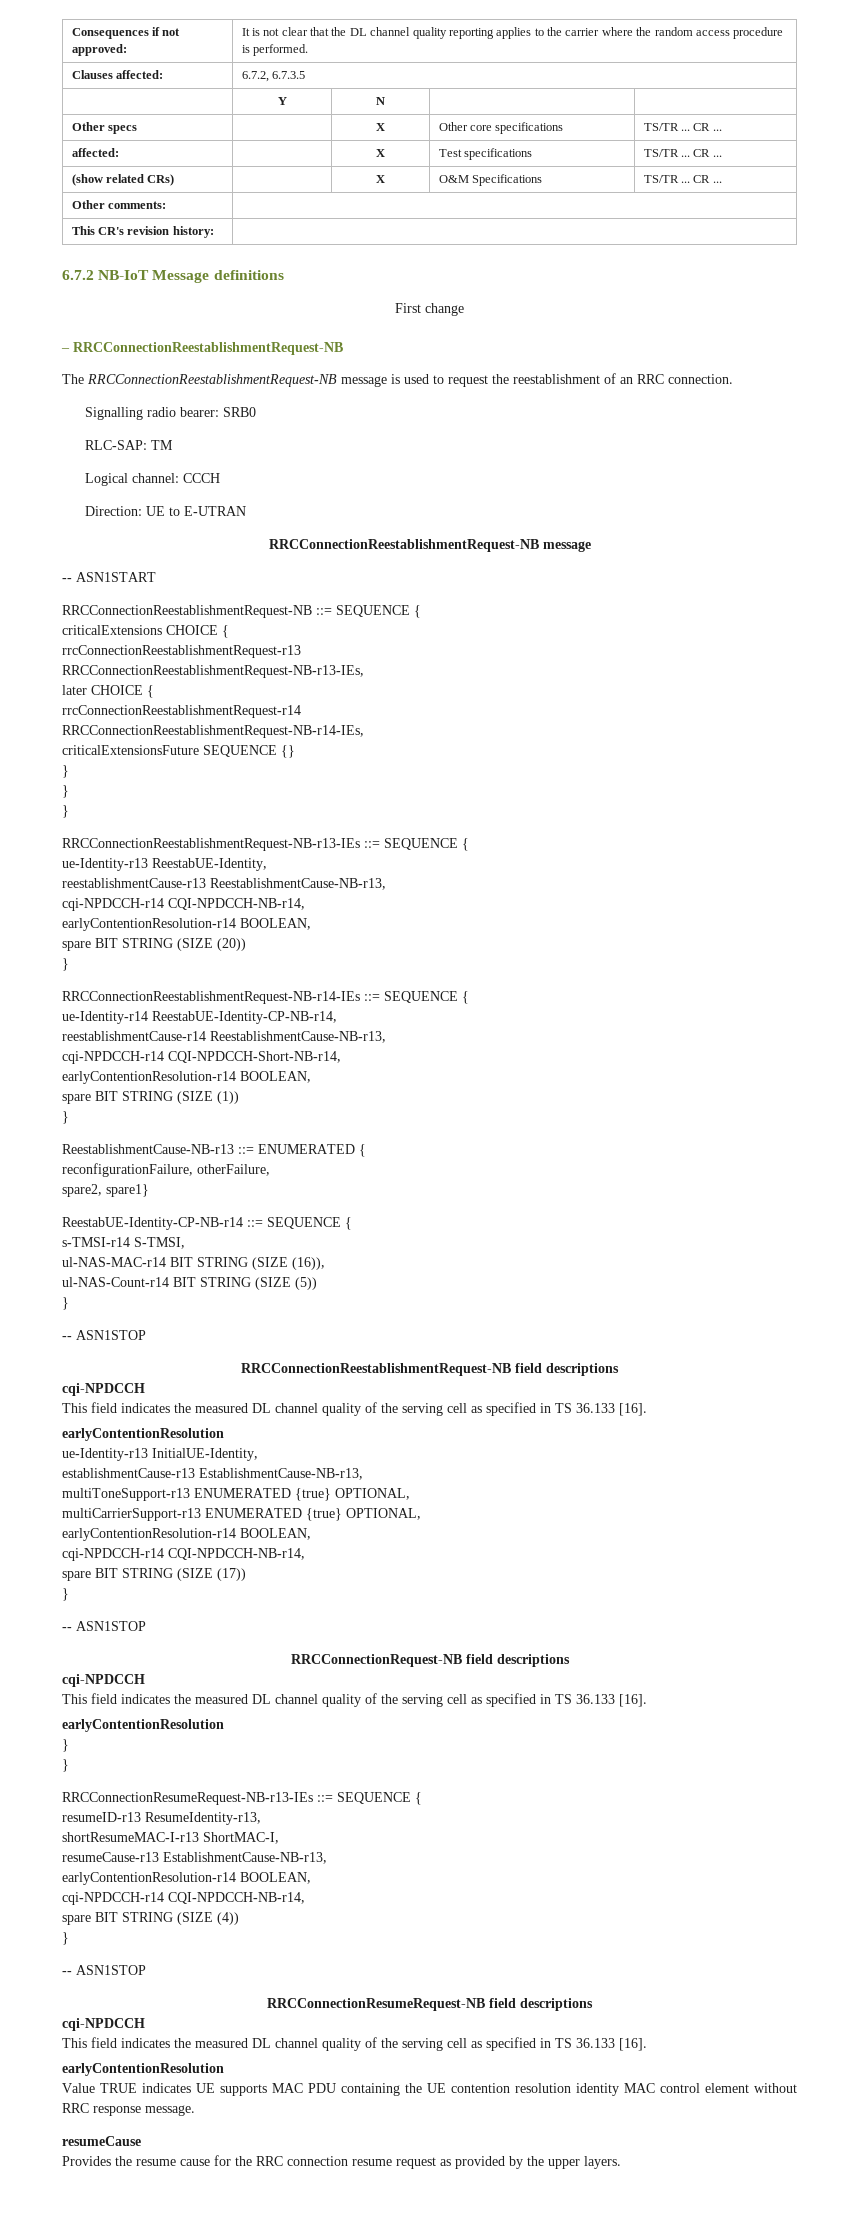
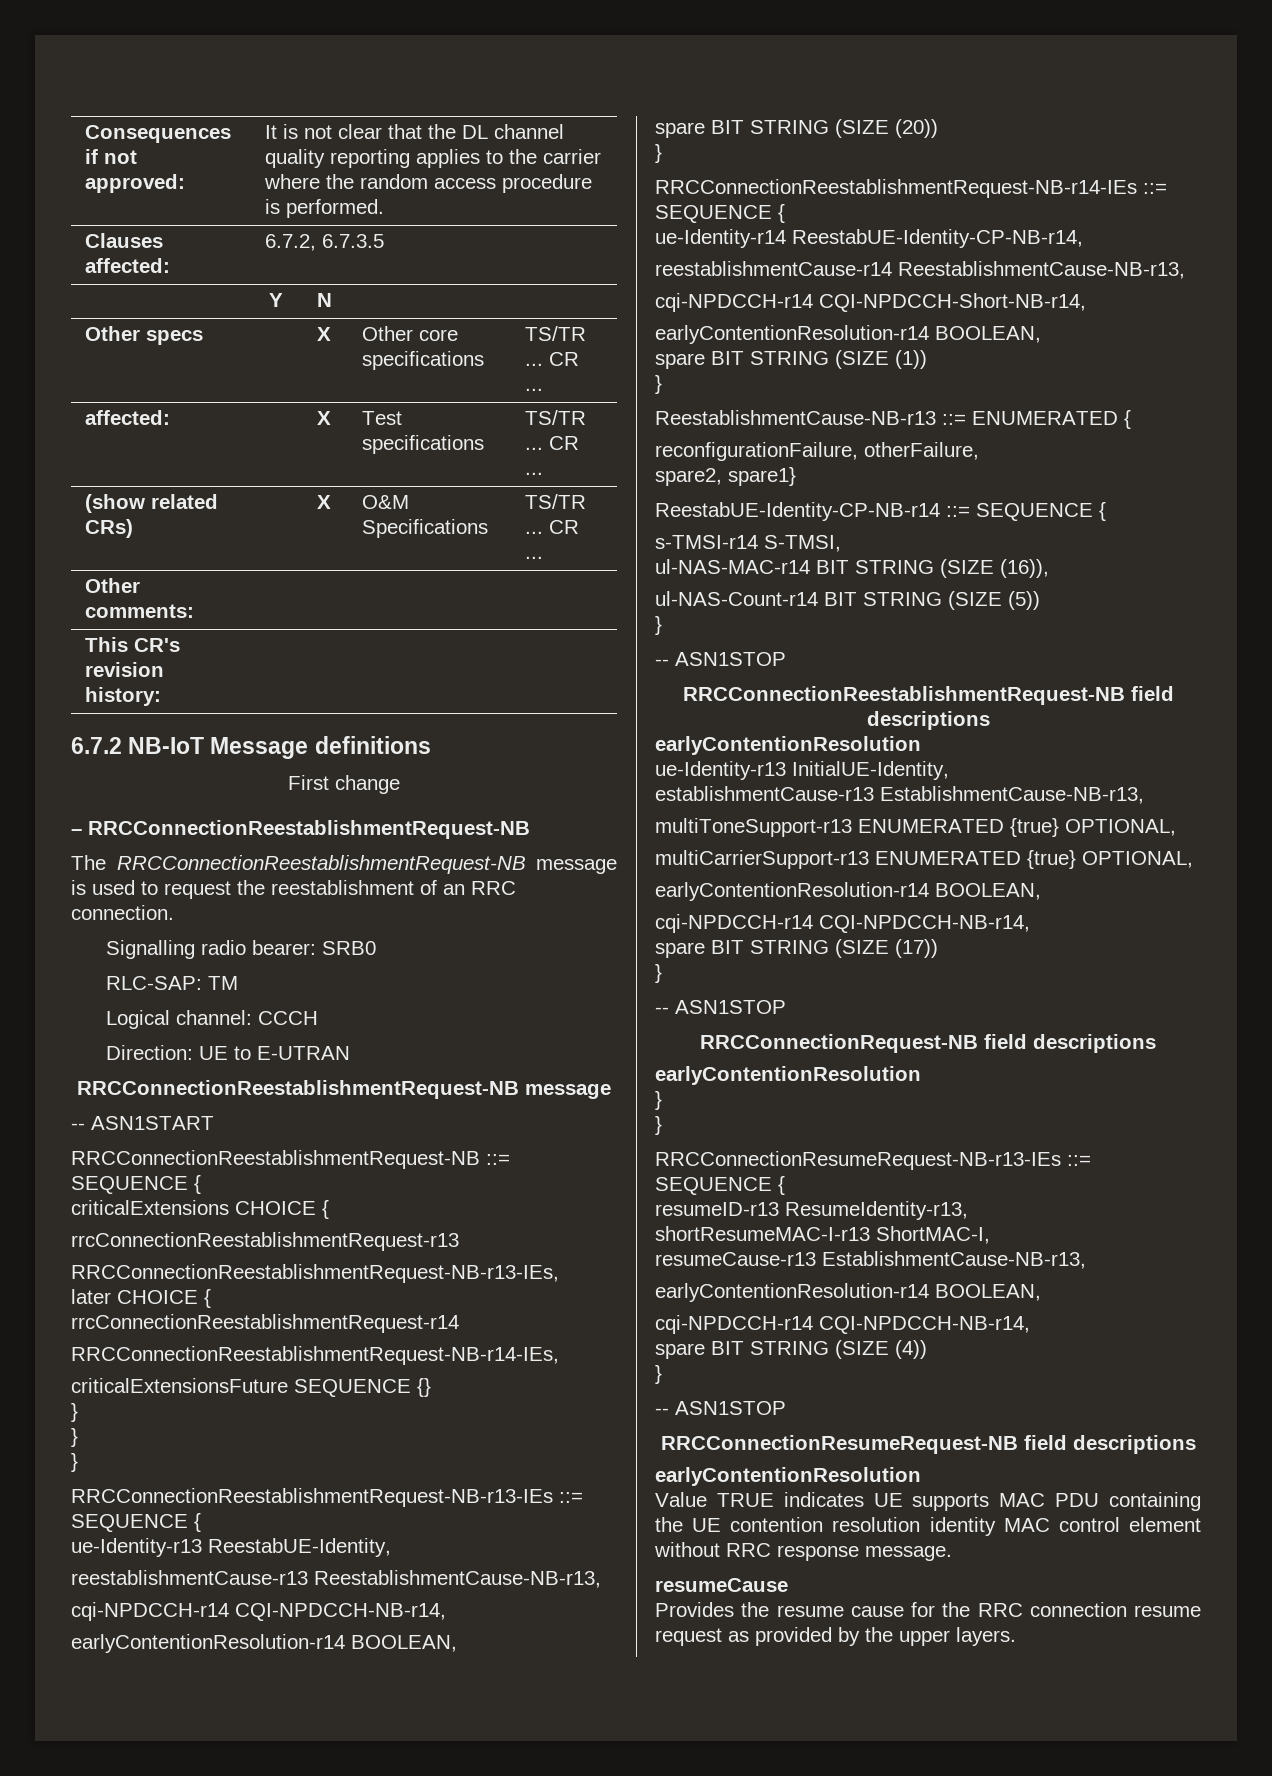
[62,1383,145,1396] [62,1402,647,1416] // cqi-NPDCCH // This field indicates the measured DL channel quality of the serving cell as specified in TS 36.133 [16]. -> (990, 720) none
[62,1674,145,1687] [62,1693,647,1707] // cqi-NPDCCH // This field indicates the measured DL channel quality of the serving cell as specified in TS 36.133 [16]. -> (1156, 1043) none
[62,2018,145,2031] [62,2037,647,2051] // cqi-NPDCCH // This field indicates the measured DL channel quality of the serving cell as specified in TS 36.133 [16]. -> (1196, 1444) none

